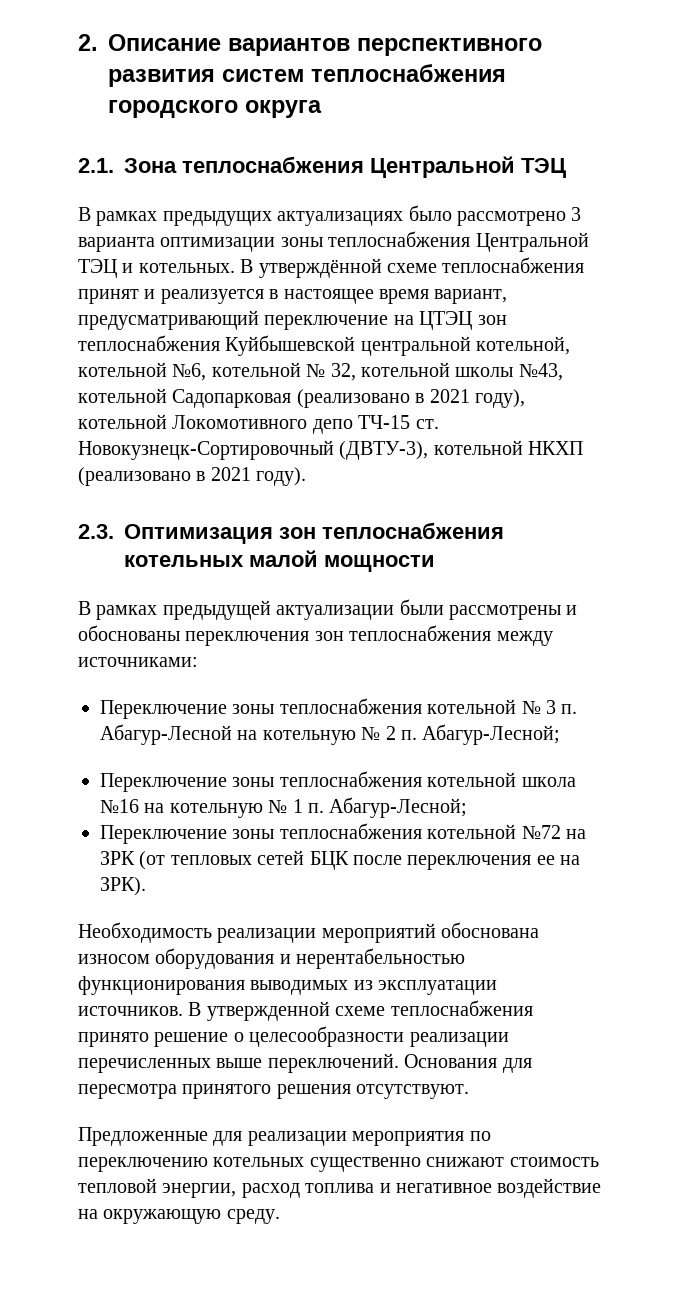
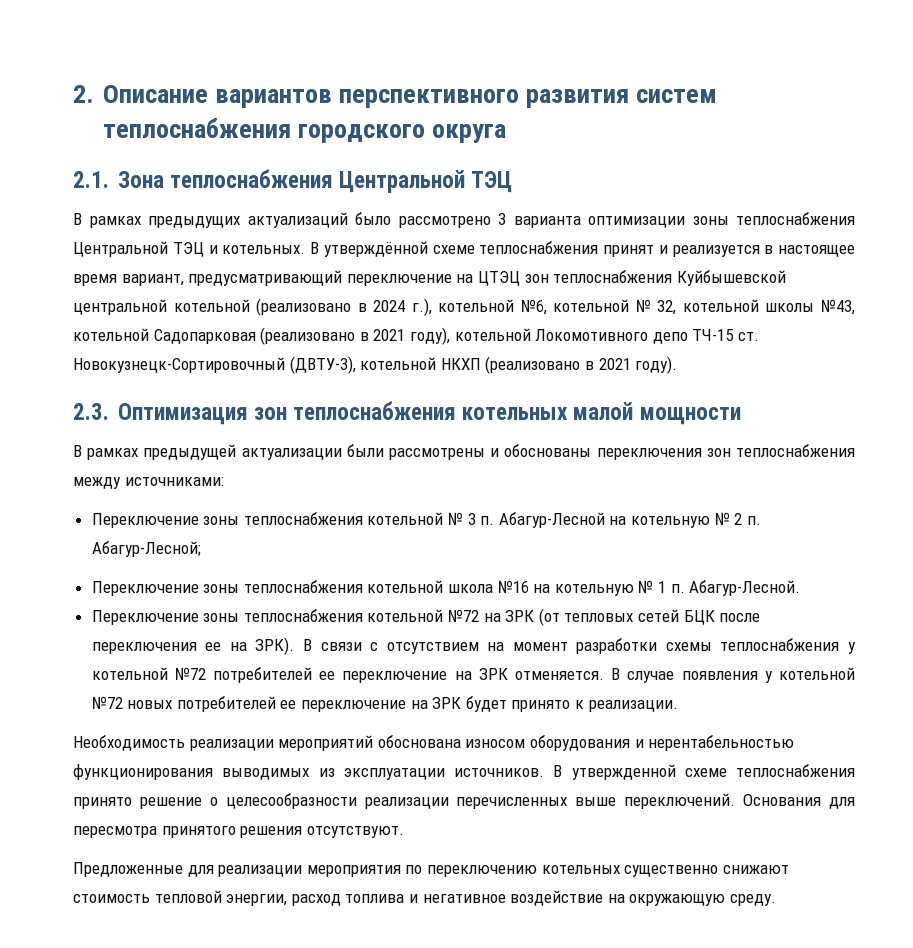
[277,211,404,226] актуализациях -> [247,212,348,228] актуализаций
[476,336,571,355] котельной, -> [173,298,432,316] котельной (реализовано в 2024 г.),
[329,797,468,818] Абагур-Лесной; -> [689,580,801,596] Абагур-Лесной.
(146, 886) none -> [302,638,856,654] [91,667,855,683] [91,696,678,712] В связи с отсутствием на момент разработки схемы теплоснабжения у котельной №72 потребителей ее переключение на ЗРК отменяется. В случае появления у котельной №72 новых потребителей ее переключение на ЗРК будет принято к реализации.

